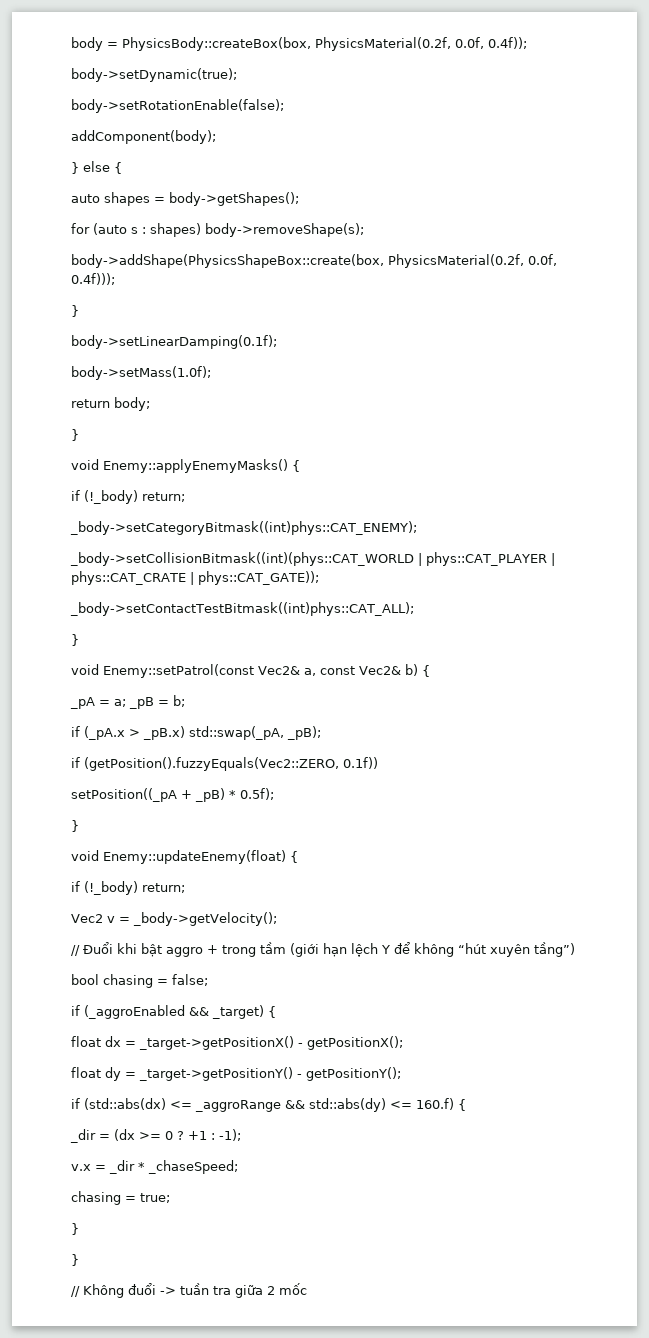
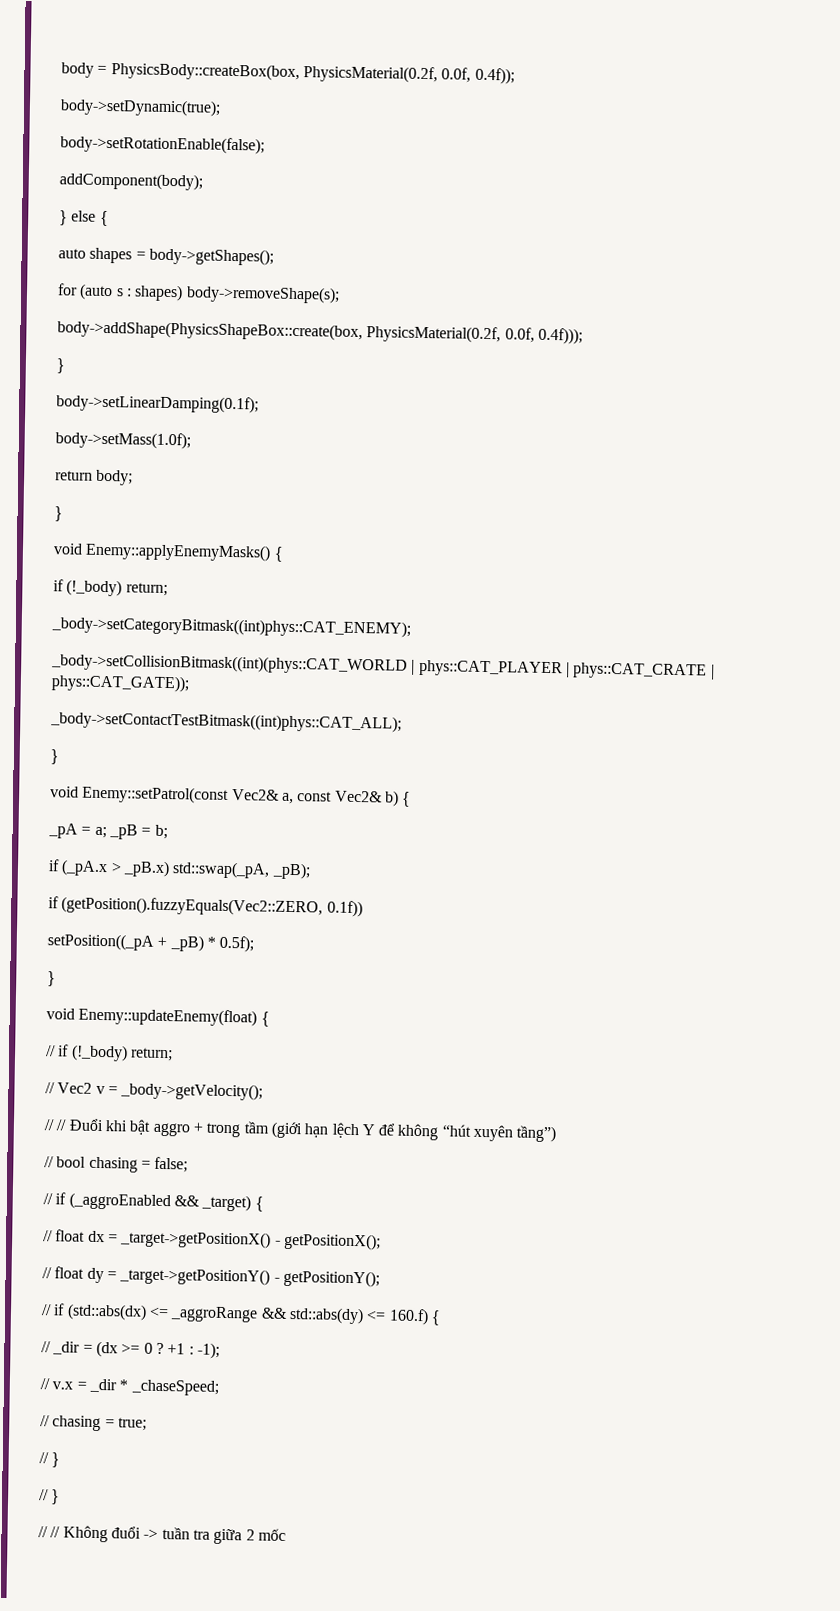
[71,881,185,895] if (!_body) return; // -> [46,1044,173,1062] [45,1082,55,1094] // if (!_body) return; // //
(80, 950) none -> [56,1119,68,1131] //
(575, 949) none -> [44,1156,54,1168] //
(208, 980) none -> [43,1193,53,1205] //
(276, 1012) none -> [43,1230,53,1242] //
(403, 1043) none -> [42,1267,52,1279] //
(401, 1074) none -> [41,1304,52,1316] //
(466, 1105) none -> [41,1341,51,1353] //
(241, 1135) none -> [40,1378,50,1390] //
(238, 1167) none -> [40,1415,50,1427] //
[71,1223,79,1235] [71,1254,79,1266] [71,1286,80,1297] } // } // // -> [39,1452,61,1468] [39,1489,61,1505] [38,1526,61,1538] // } // // } // // //

